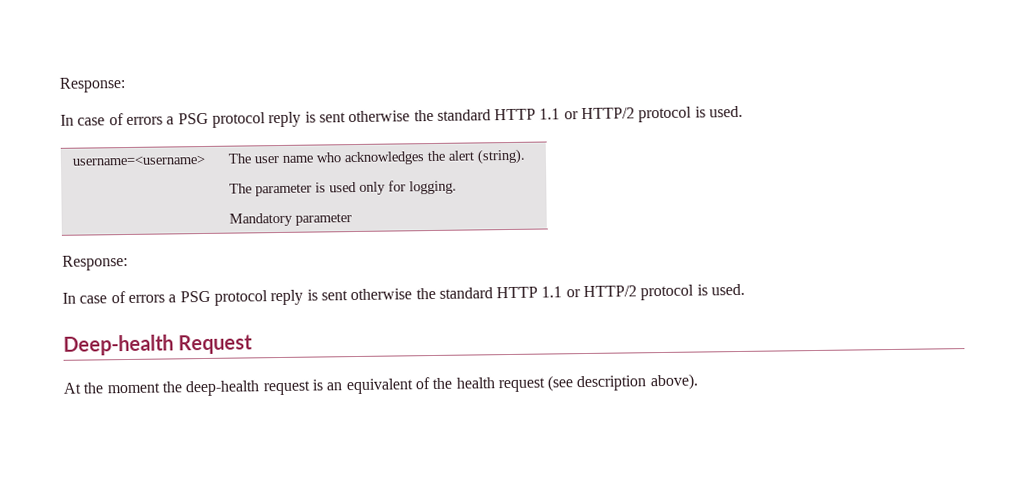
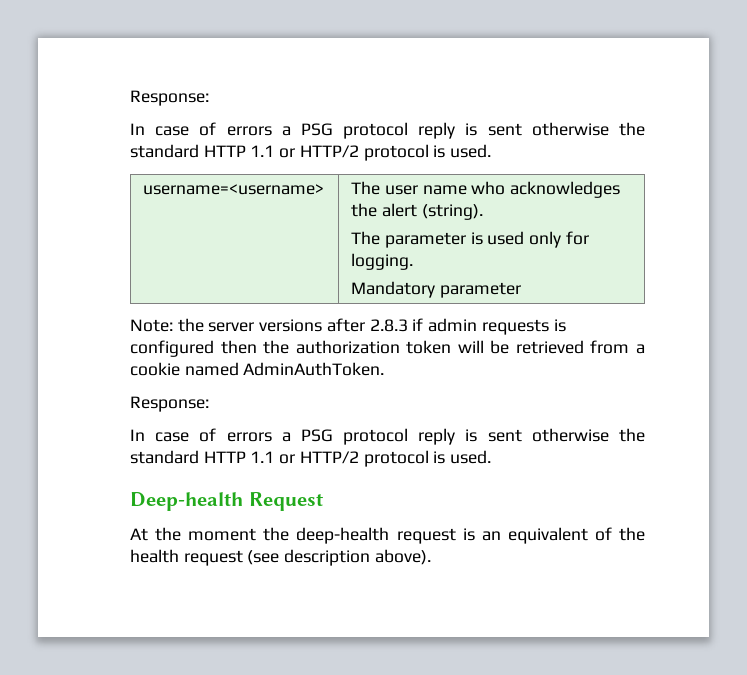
(352, 219) none -> [130,318,566,335] [130,340,645,357] [130,362,385,376] // Note: the server versions after 2.8.3 if admin requests is configured then the authorization token will be retrieved from a cookie named AdminAuthToken.

